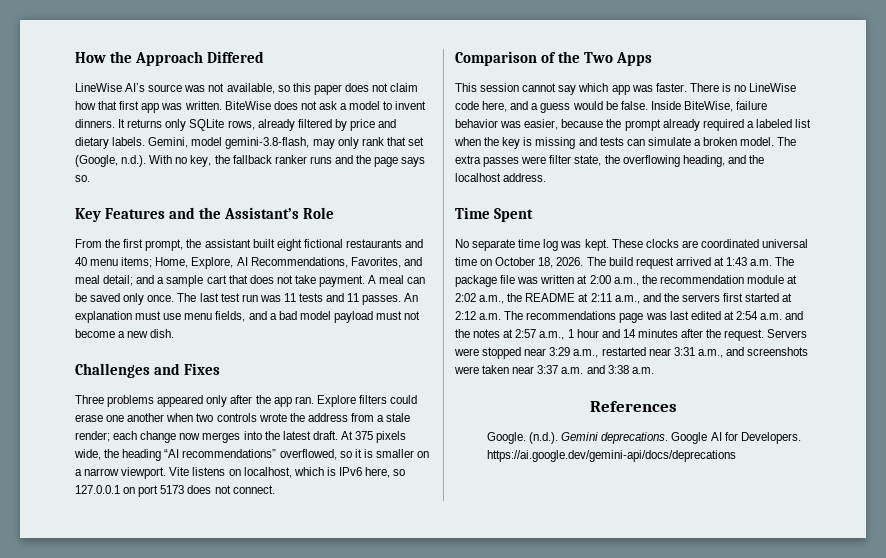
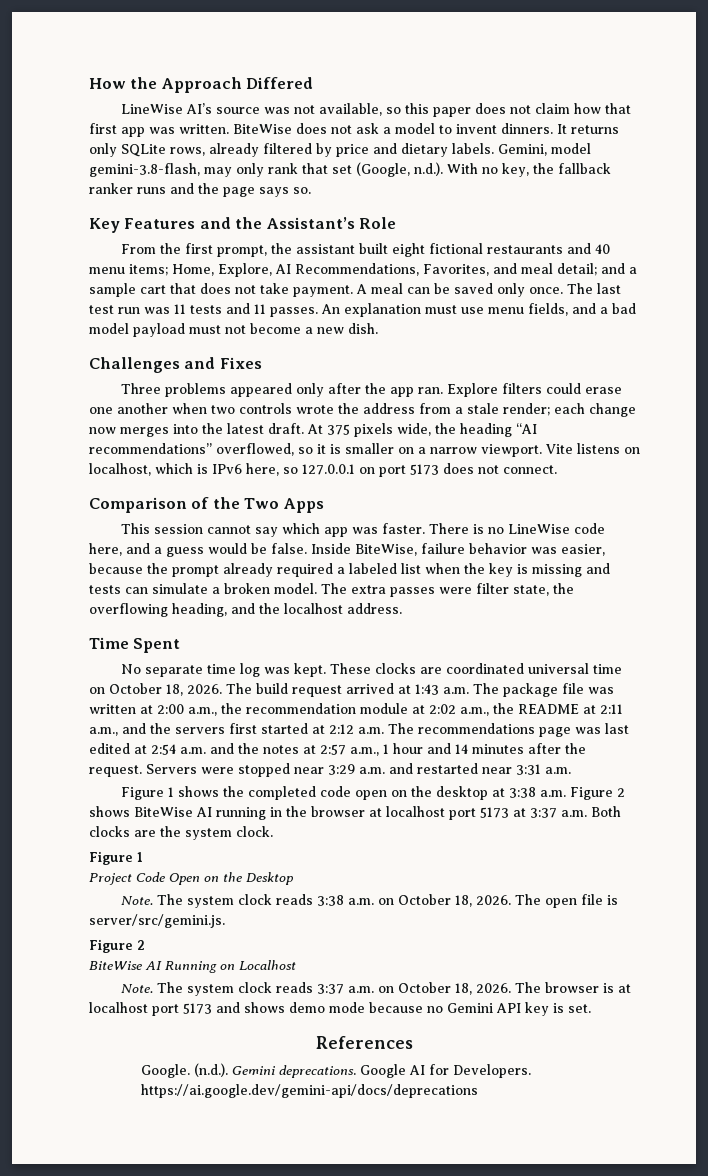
[573,349,599,358] a.m., -> [359,763,413,774] a.m. and
[697,347,809,358] [454,365,654,374] a.m., and screenshots were taken near 3:37 a.m. and 3:38 a.m. -> [545,767,571,774] [120,786,625,800] [89,806,621,820] [89,826,273,840] [89,851,143,865] [89,872,294,885] [120,894,618,908] [89,914,225,928] [89,939,145,953] [89,960,296,973] [120,982,631,996] [89,1002,591,1016] a.m. // Figure 1 shows the completed code open on the desktop at 3:38 a.m. Figure 2 shows BiteWise AI running in the browser at localhost port 5173 at 3:37 a.m. Both clocks are the system clock. // Figure 1 // Project Code Open on the Desktop // Note. The system clock reads 3:38 a.m. on October 18, 2026. The open file is server/src/gemini.js. // Figure 2 // BiteWise AI Running on Localhost // Note. The system clock reads 3:37 a.m. on October 18, 2026. The browser is at localhost port 5173 and shows demo mode because no Gemini API key is set.

